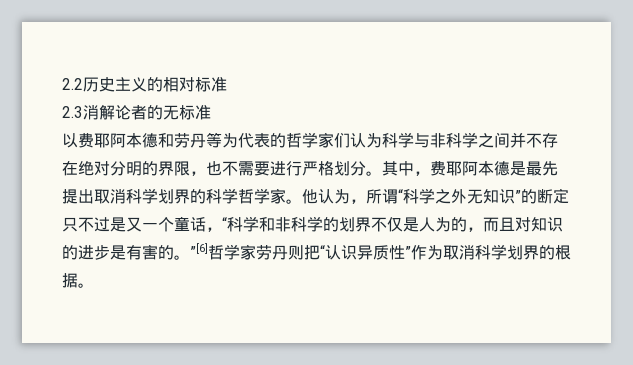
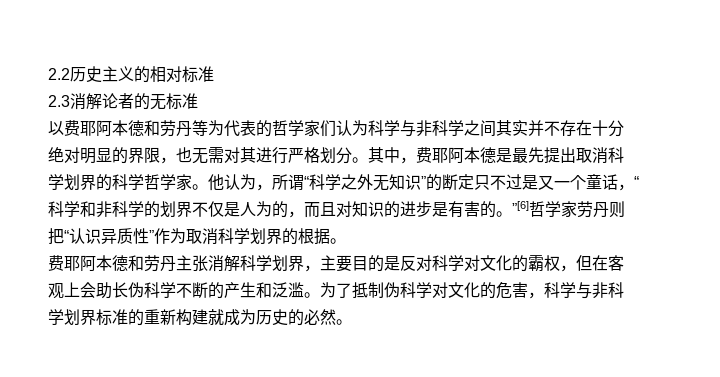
(510, 140) none -> [496,120,528,136] 其实
[78,161,142,176] 绝对分明 -> [592,120,624,137] [48,147,112,164] 十分绝对明显
[222,161,270,176] 不需要 -> [192,147,256,164] 无需对其
(94, 285) none -> [48,255,624,272] [48,282,624,299] [48,309,352,326] // 费耶阿本德和劳丹主张消解科学划界，主要目的是反对科学对文化的霸权，但在客观上会助长伪科学不断的产生和泛滥。为了抵制伪科学对文化的危害，科学与非科学划界标准的重新构建就成为历史的必然。

